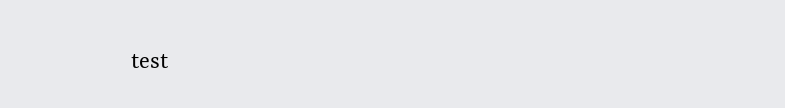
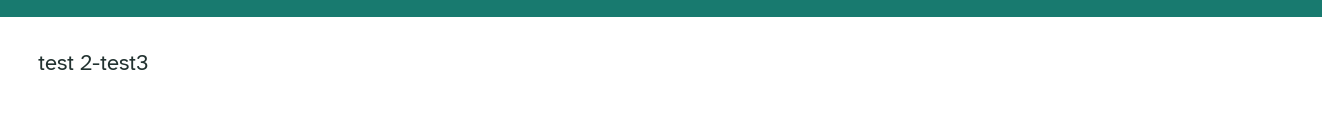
(169, 61) none -> [80,55,149,70] 2-test3

